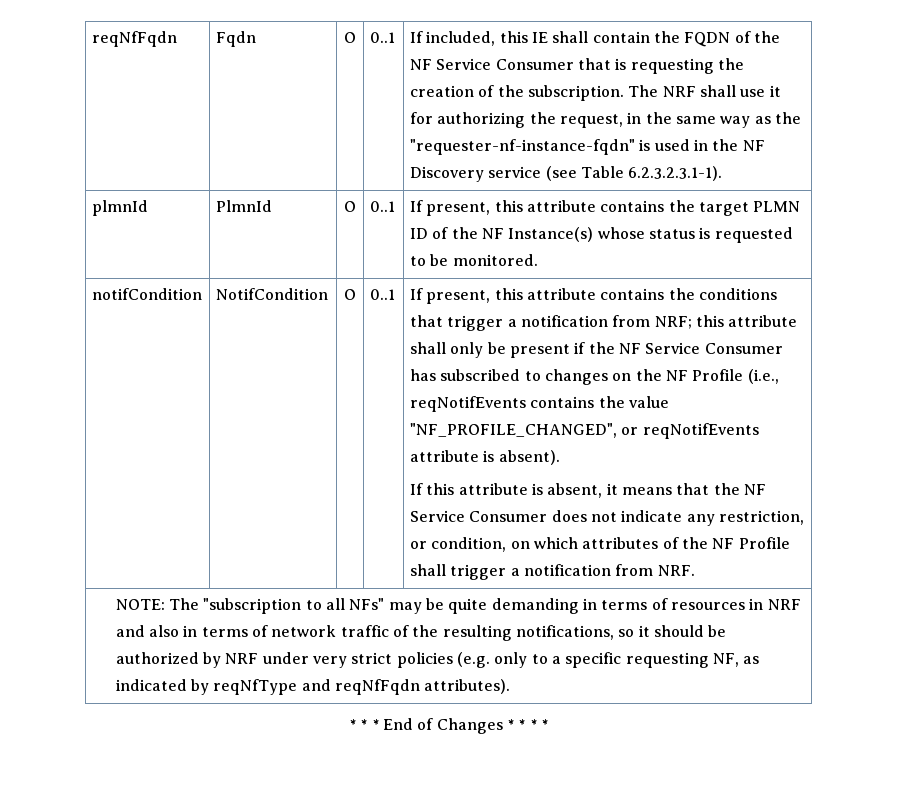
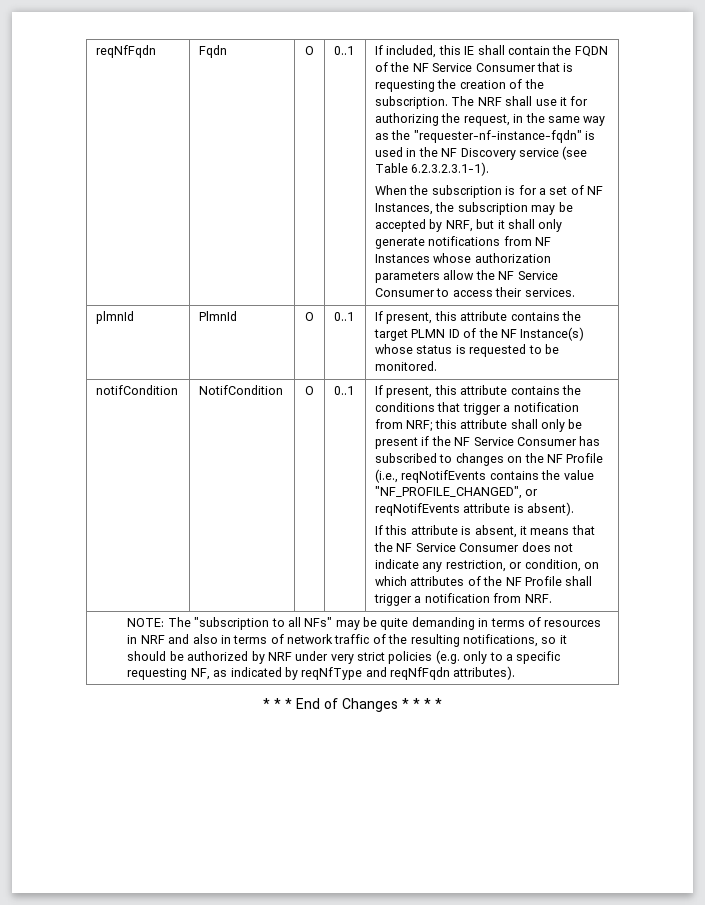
(723, 173) none -> [375,185,604,198] [375,202,573,215] [375,219,563,232] [375,236,552,249] [375,253,551,263] [375,270,558,283] [375,287,575,297] // When the subscription is for a set of NF Instances, the subscription may be accepted by NRF, but it shall only generate notifications from NF Instances whose authorization parameters allow the NF Service Consumer to access their services.

